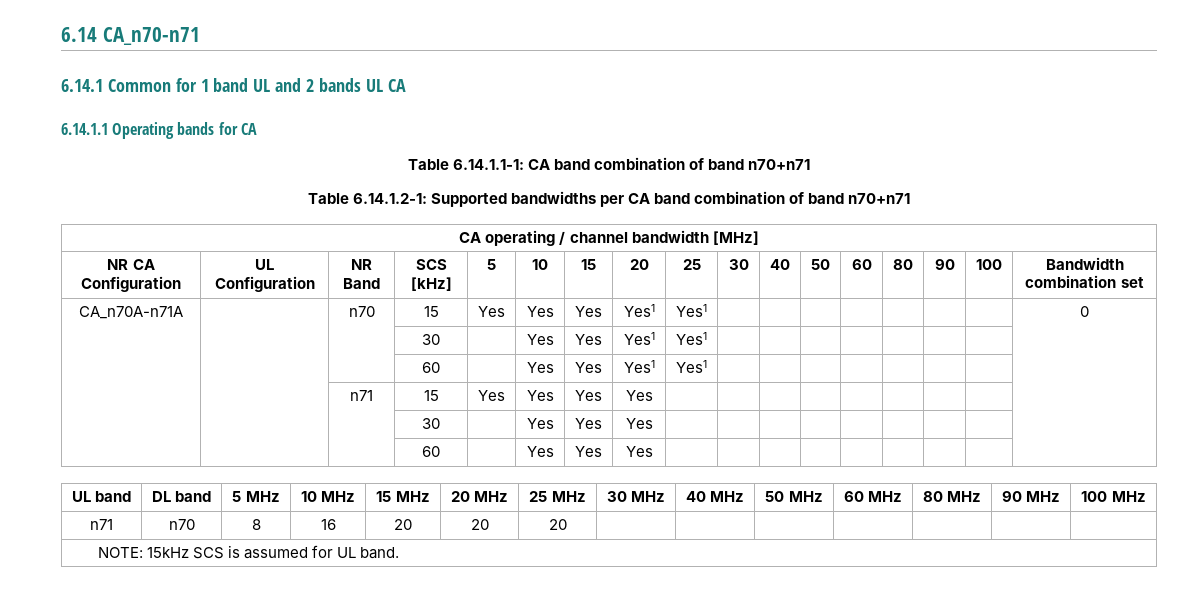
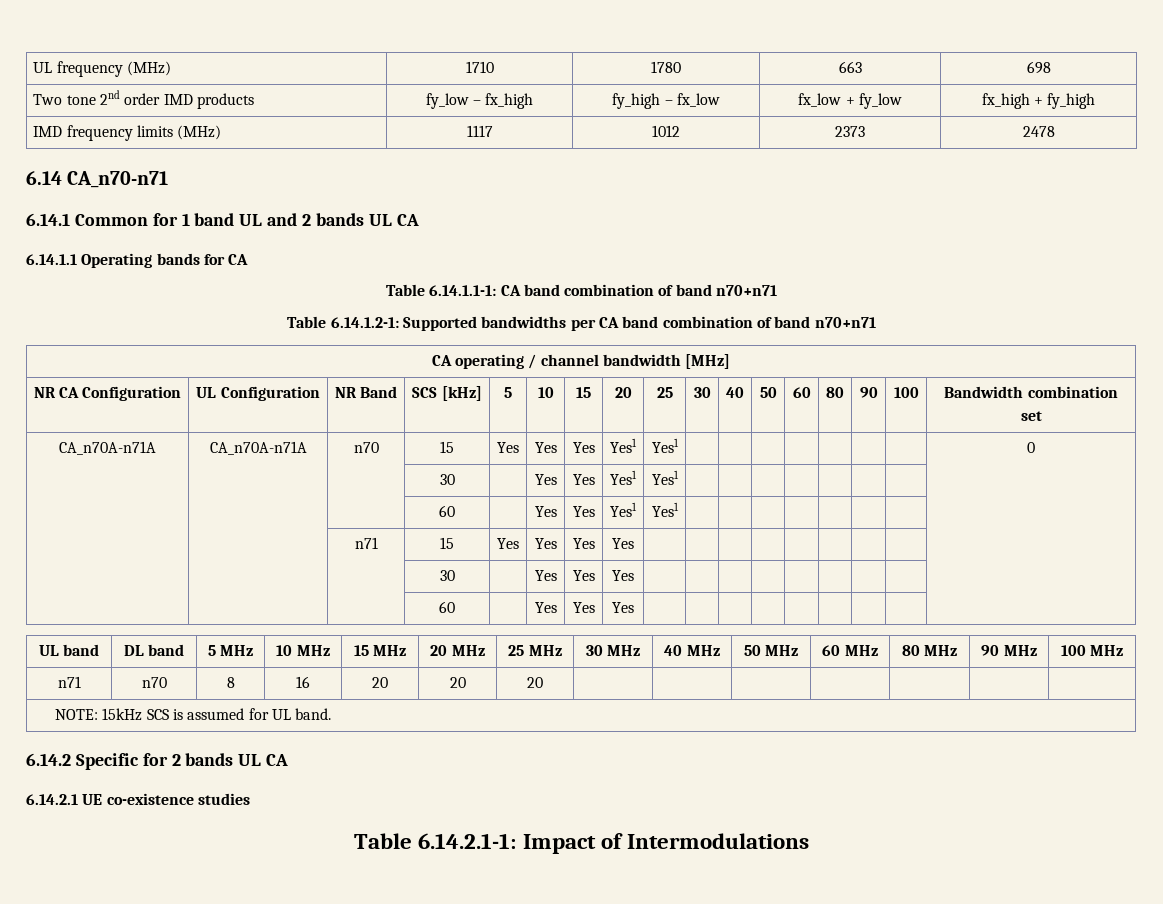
(61, 34) none -> [33,61,171,77] [465,61,494,73] [651,61,681,73] [838,61,862,73] [1026,61,1051,74] [33,90,254,109] [425,93,534,109] [612,93,720,109] [798,93,902,109] [981,93,1096,109] [33,125,222,141] [466,125,493,137] [652,125,680,137] [835,126,865,137] [1022,126,1055,137] UL frequency (MHz) | 1710 | 1780 | 663 | 698 // Two tone 2nd order IMD products | fy_low – fx_high | fy_high – fx_low | fx_low + fy_low | fx_high + fy_high // IMD frequency limits (MHz) | 1117 | 1012 | 2373 | 2478 //
(183, 312) none -> [209,441,307,455] CA_n70A-n71A
(400, 553) none -> [26,753,289,770] [26,793,250,805] [354,833,809,854] // 6.14.2 Specific for 2 bands UL CA // 6.14.2.1 UE co-existence studies // Table 6.14.2.1-1: Impact of Intermodulations

